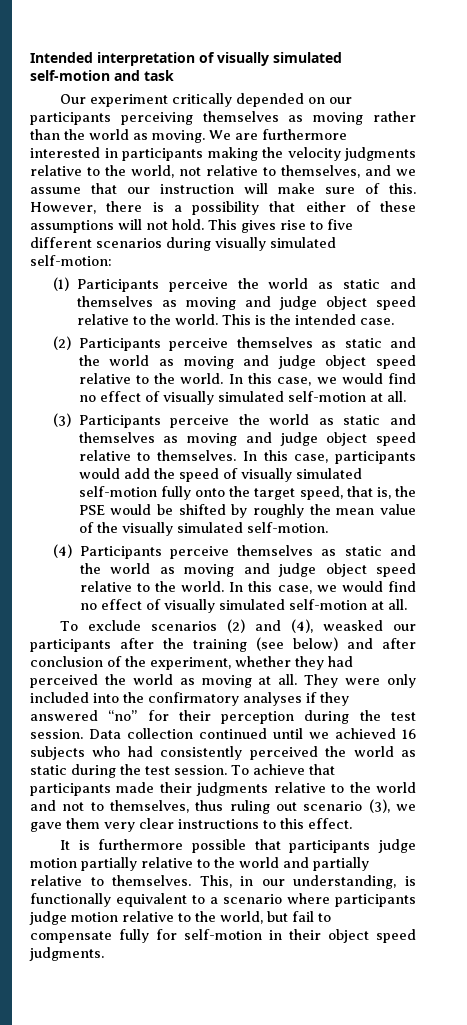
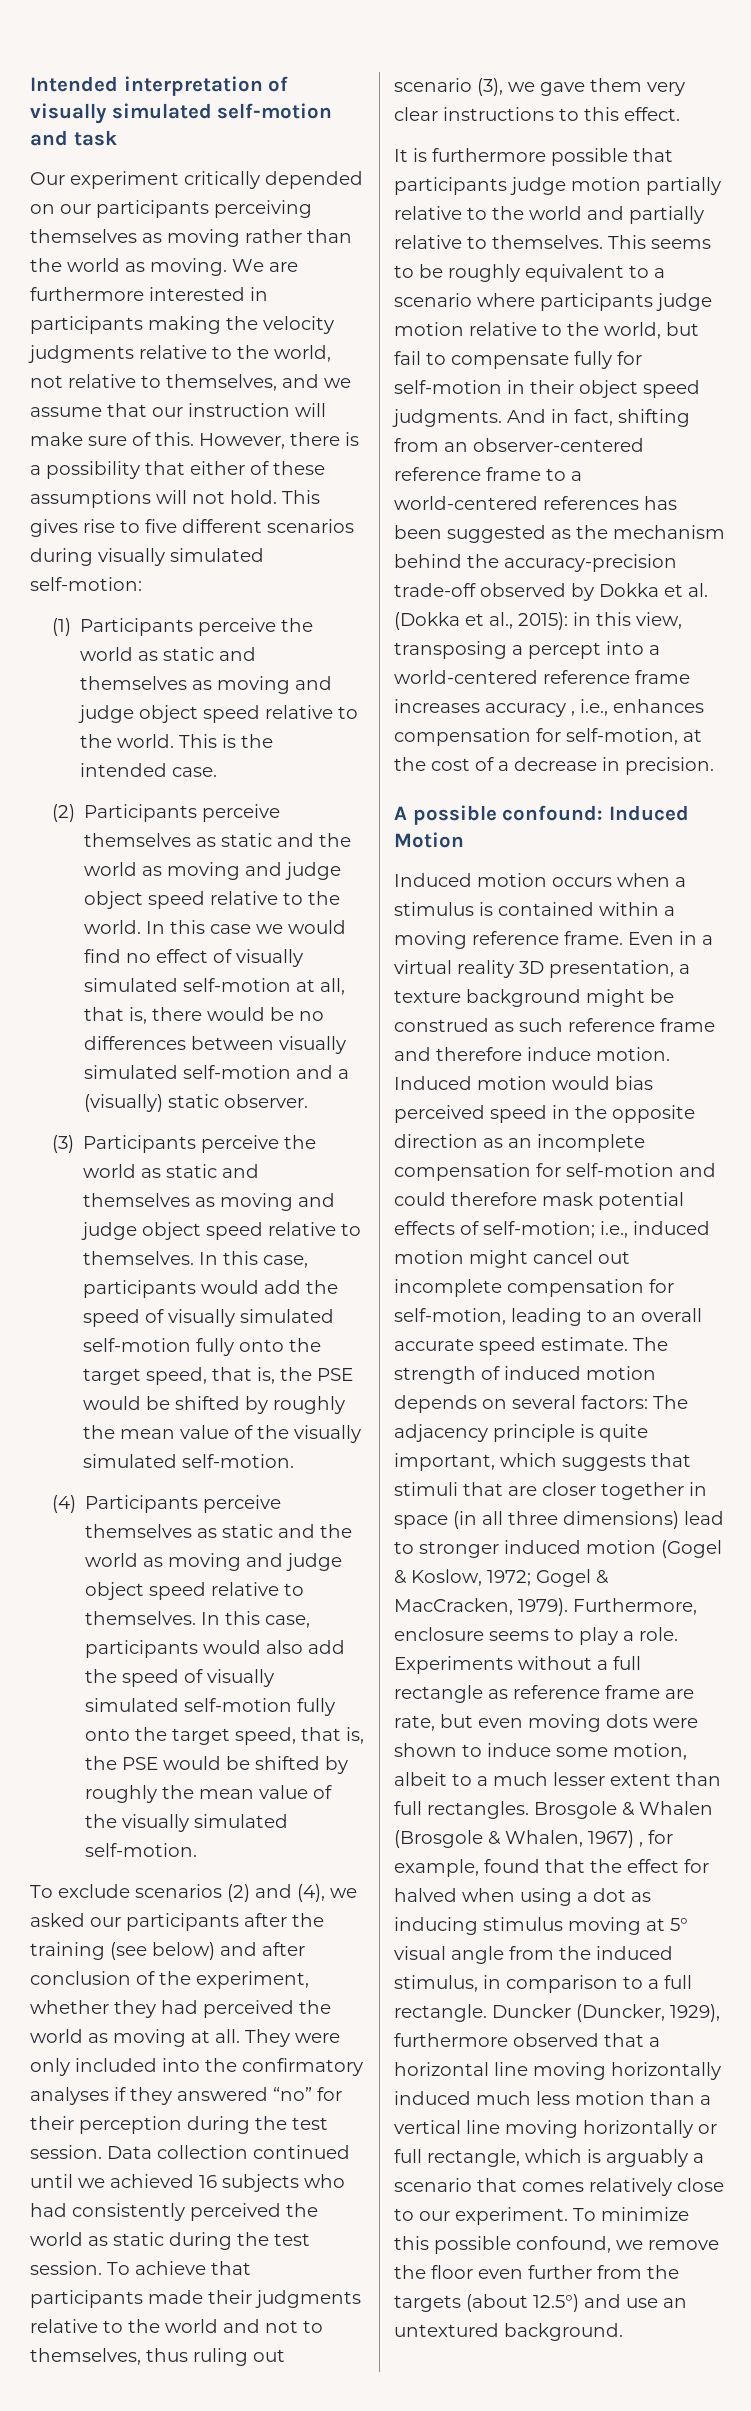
[277,377,312,386] case, -> [209,924,251,934] case
[386,391,406,402] all. -> [319,978,345,995] [83,1007,324,1024] [83,1036,346,1054] [83,1065,349,1079] [83,1094,308,1112] all, that is, there would be no differences between visually simulated self-motion and a (visually) static observer.
[155,581,416,594] [79,599,407,613] the world. In this case, we would find no effect of visually simulated self-motion at all. -> [84,1611,310,1628] [84,1640,345,1658] [84,1669,274,1687] [84,1698,335,1716] [84,1727,364,1745] [84,1756,348,1774] [84,1785,332,1803] [84,1814,288,1832] [84,1843,197,1857] themselves. In this case, participants would also add the speed of visually simulated self-motion fully onto the target speed, that is, the PSE would be shifted by roughly the mean value of the visually simulated self-motion.
[323,620,384,631] weasked -> [330,1888,357,1898] [30,1913,85,1927] we asked
[199,875,416,889] [30,893,111,907] This, in our understanding, is functionally -> [608,235,711,249] [394,264,520,282] This seems to be roughly
(104, 954) none -> [507,409,690,427] [394,438,644,452] [394,467,582,481] [394,496,677,510] [394,525,725,543] [394,554,677,572] [394,583,708,601] [394,612,682,630] [394,641,660,659] [394,670,690,684] [394,699,704,717] [394,728,702,746] [394,757,714,775] [394,805,689,825] [394,832,464,848] [394,873,686,887] [394,902,675,916] [394,931,713,949] [394,960,690,978] [394,989,674,1007] [394,1018,715,1032] [394,1047,670,1061] [394,1076,653,1090] [394,1105,695,1123] [394,1134,645,1152] [394,1163,716,1181] [394,1192,684,1210] [394,1221,710,1238] [394,1250,630,1268] [394,1279,674,1297] [394,1308,702,1326] [394,1337,668,1355] [394,1366,656,1384] [394,1395,688,1413] [394,1424,648,1442] [394,1453,691,1471] [394,1482,707,1500] [394,1511,724,1529] [394,1540,722,1558] [394,1569,609,1587] [394,1598,697,1616] [394,1627,678,1645] [394,1656,641,1674] [394,1685,694,1703] [394,1714,698,1732] [394,1743,687,1760] [394,1772,721,1786] [394,1801,713,1819] [394,1830,673,1848] [394,1859,709,1877] [394,1888,651,1906] [394,1917,688,1935] [394,1946,673,1964] [394,1975,692,1993] [394,2004,720,2022] [394,2033,660,2047] [394,2062,721,2080] [394,2091,711,2105] [394,2120,717,2138] [394,2149,704,2167] [394,2178,724,2196] [394,2207,689,2225] [394,2236,719,2254] [394,2265,679,2279] [394,2294,687,2312] [394,2323,623,2341] And in fact, shifting from an observer-centered reference frame to a world-centered references has been suggested as the mechanism behind the accuracy-precision trade-off observed by Dokka et al. (Dokka et al., 2015): in this view, transposing a percept into a world-centered reference frame increases accuracy , i.e., enhances compensation for self-motion, at the cost of a decrease in precision. // A possible confound: Induced Motion // Induced motion occurs when a stimulus is contained within a moving reference frame. Even in a virtual reality 3D presentation, a texture background might be construed as such reference frame and therefore induce motion. Induced motion would bias perceived speed in the opposite direction as an incomplete compensation for self-motion and could therefore mask potential effects of self-motion; i.e., induced motion might cancel out incomplete compensation for self-motion, leading to an overall accurate speed estimate. The strength of induced motion depends on several factors: The adjacency principle is quite important, which suggests that stimuli that are closer together in space (in all three dimensions) lead to stronger induced motion (Gogel & Koslow, 1972; Gogel & MacCracken, 1979). Furthermore, enclosure seems to play a role. Experiments without a full rectangle as reference frame are rate, but even moving dots were shown to induce some motion, albeit to a much lesser extent than full rectangles. Brosgole & Whalen (Brosgole & Whalen, 1967) , for example, found that the effect for halved when using a dot as inducing stimulus moving at 5° visual angle from the induced stimulus, in comparison to a full rectangle. Duncker (Duncker, 1929), furthermore observed that a horizontal line moving horizontally induced much less motion than a vertical line moving horizontally or full rectangle, which is arguably a scenario that comes relatively close to our experiment. To minimize this possible confound, we remove the floor even further from the targets (about 12.5°) and use an untextured background.

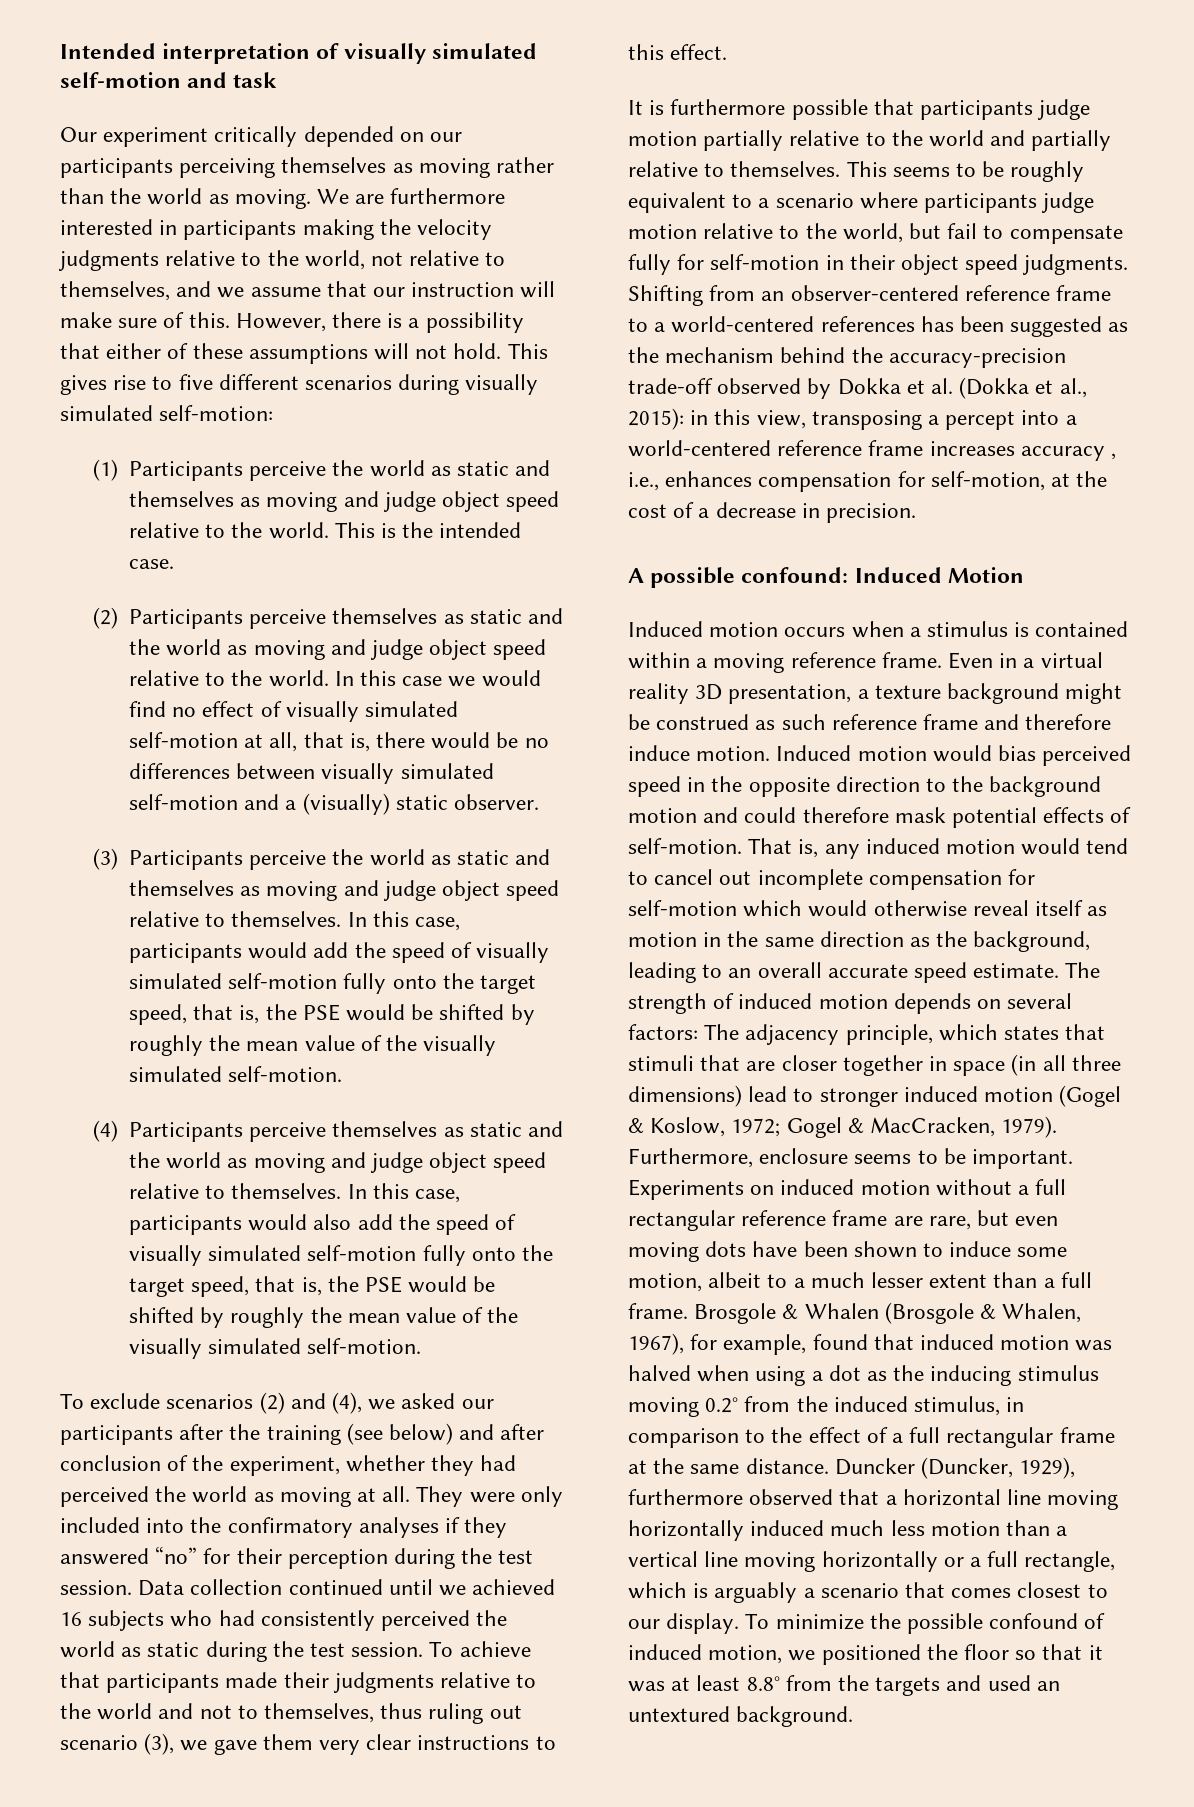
[507,409,690,427] And in fact, shifting -> [628,285,703,306] Shifting
[483,1134,645,1152] [394,1163,674,1181] as an incomplete compensation for self-motion -> [926,776,1102,797] [628,808,697,823] to the background motion
[483,1221,710,1238] [394,1250,528,1268] self-motion; i.e., induced motion might -> [628,838,1129,859] [628,871,648,885] self-motion. That is, any induced motion would tend to
[394,1308,506,1325] self-motion, -> [628,900,1108,917] [628,931,1091,952] self-motion which would otherwise reveal itself as motion in the same direction as the background,
[493,1424,648,1442] [394,1453,646,1471] principle is quite important, which suggests -> [845,1024,1060,1045] principle, which states
[579,1627,678,1645] [394,1656,513,1674] play a role. Experiments -> [943,1148,1074,1169] [628,1179,930,1200] be important. Experiments on induced motion
[394,1685,508,1703] rectangle as -> [628,1210,735,1231] rectangular
[394,1715,435,1731] rate, -> [928,1216,971,1230] rare,
[653,1718,698,1728] were -> [752,1241,848,1257] have been
[394,1801,529,1819] full rectangles. -> [1043,1272,1092,1288] [628,1303,688,1319] a full frame.
[588,1830,643,1848] 1967) , -> [628,1333,684,1355] 1967),
[590,1859,709,1873] the effect for -> [920,1334,1113,1351] induced motion was
(651, 1897) none -> [893,1365,925,1381] the
[646,1918,688,1931] [394,1946,504,1964] at 5° visual angle -> [705,1397,739,1413] 0.2°
[648,1975,692,1989] [394,2004,487,2022] a full rectangle. -> [771,1427,1115,1448] [628,1458,829,1474] the effect of a full rectangular frame at the same distance.
(717, 2129) none -> [970,1557,982,1567] a
[589,2178,724,2196] relatively close -> [1017,1582,1082,1598] closest
[455,2207,568,2225] experiment. -> [666,1613,740,1634] display.
[394,2236,719,2254] [394,2265,679,2279] [394,2294,658,2312] this possible confound, we remove the floor even further from the targets (about 12.5°) and use -> [869,1613,1106,1634] [628,1644,1103,1665] [628,1675,1031,1696] the possible confound of induced motion, we positioned the floor so that it was at least 8.8° from the targets and used

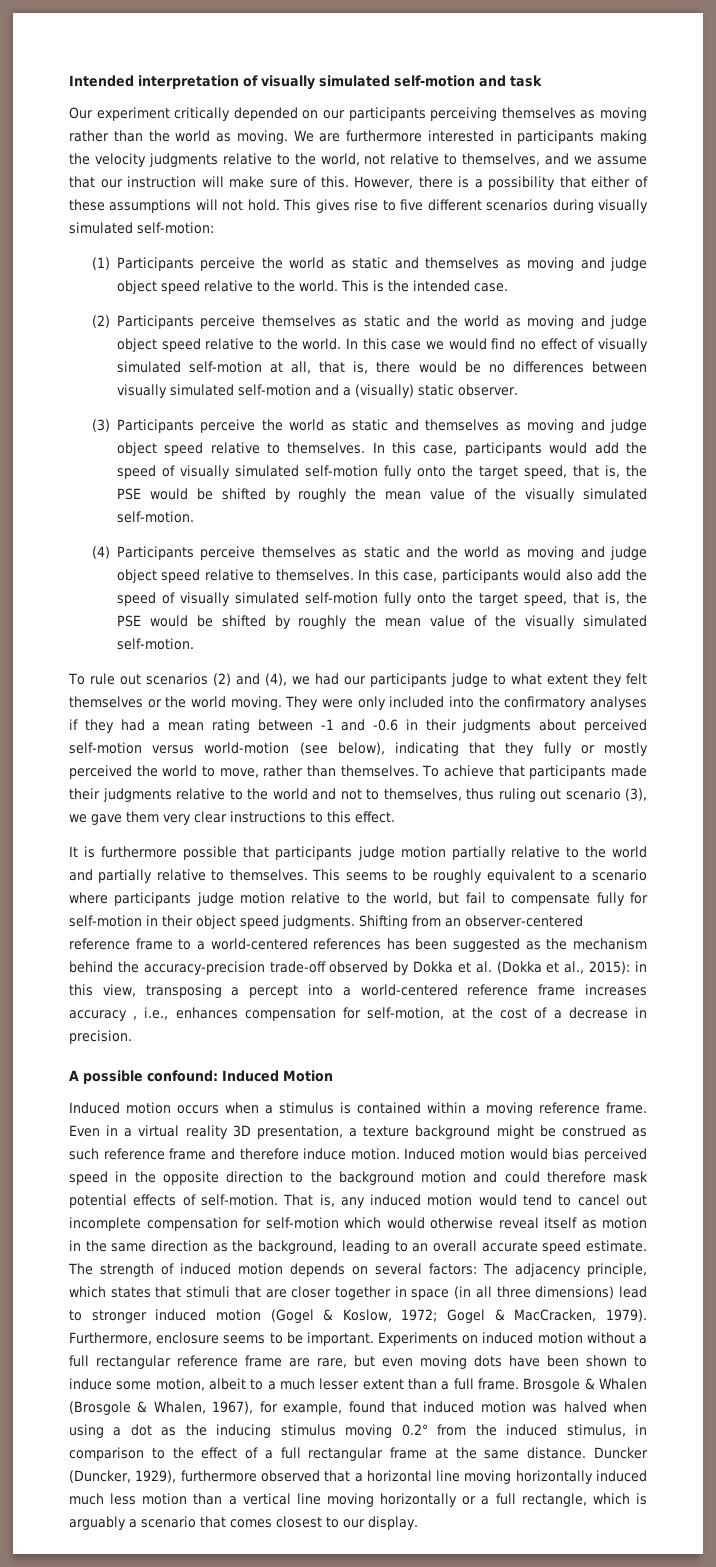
[90,1393,161,1409] exclude -> [89,673,141,685] rule out
[401,1393,494,1409] [60,1423,545,1445] [60,1455,517,1476] [60,1486,411,1507] asked our participants after the training (see below) and after conclusion of the experiment, whether they had perceived the world as moving at all. -> [314,673,647,687] [69,696,282,710] had our participants judge to what extent they felt themselves or the world moving.
[60,1546,534,1569] [60,1579,556,1596] [60,1610,508,1631] [60,1641,424,1662] answered “no” for their perception during the test session. Data collection continued until we achieved 16 subjects who had consistently perceived the world as static during the test session. -> [120,719,647,733] [69,742,648,756] [69,765,419,779] had a mean rating between -1 and -0.6 in their judgments about perceived self-motion versus world-motion (see below), indicating that they fully or mostly perceived the world to move, rather than themselves.
[745,1613,1106,1634] [628,1644,1103,1665] [628,1675,1060,1696] [628,1706,854,1727] To minimize the possible confound of induced motion, we positioned the floor so that it was at least 8.8° from the targets and used an untextured background. -> (418, 1523) none

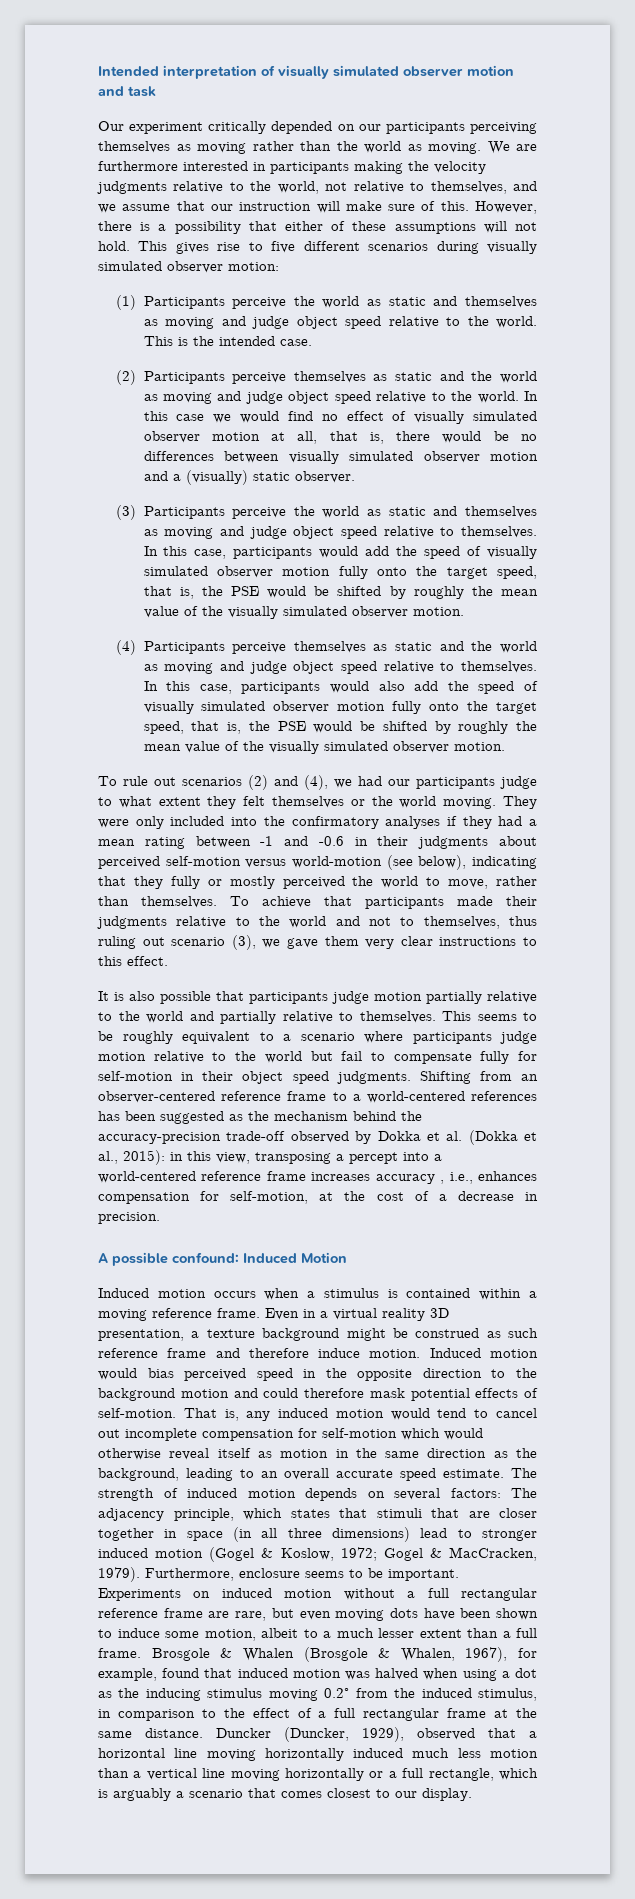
[394,75,475,87] self-motion -> [403,65,514,77] observer motion
[137,222,214,234] self-motion: -> [167,261,279,273] observer motion:
[188,361,262,373] self-motion -> [143,431,260,443] observer motion
[237,384,311,396] self-motion -> [423,451,538,463] observer motion
[304,465,378,477] self-motion -> [216,566,331,578] observer motion
[116,511,194,523] self-motion. -> [351,606,464,618] observer motion.
[304,592,378,604] self-motion -> [273,701,386,713] observer motion
[116,638,194,650] self-motion. -> [392,741,505,753] observer motion.
[101,846,178,858] furthermore -> [129,991,155,1001] also
[393,892,433,905] world, -> [264,1051,302,1063] world
[180,1470,257,1482] furthermore -> (404, 1734) none

